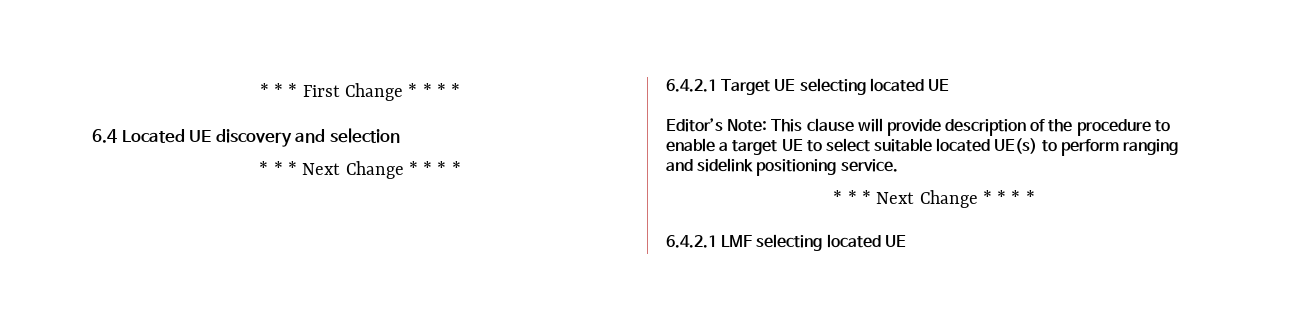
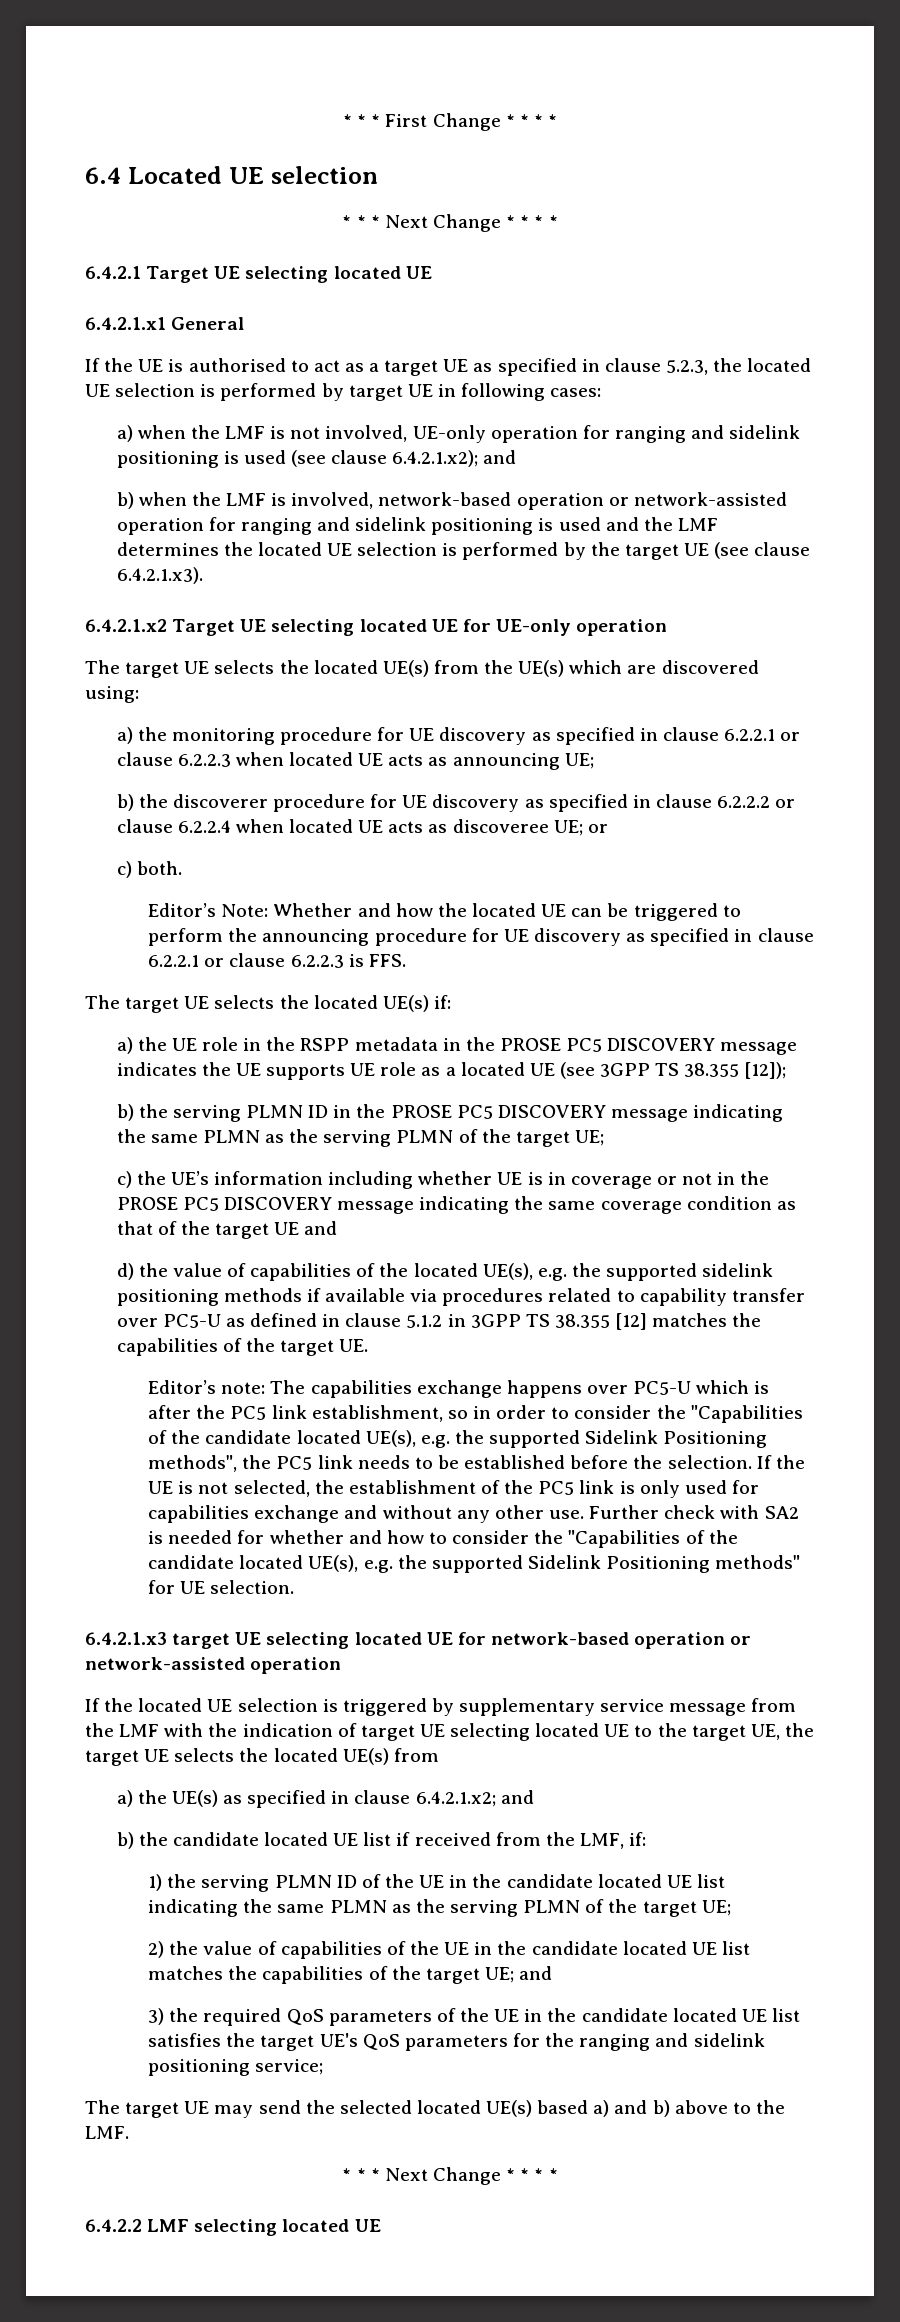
[215,129,326,147] discovery and -> (264, 175) none
[666,118,1170,136] [666,138,1179,156] [666,158,898,176] [833,190,1035,208] [666,235,717,248] Editor’s Note: This clause will provide description of the procedure to enable a target UE to select suitable located UE(s) to perform ranging and sidelink positioning service. // * * * Next Change * * * * // 6.4.2.1 -> [85,317,245,330] [85,358,812,376] [85,383,602,401] [116,425,801,443] [116,450,517,468] [116,492,787,510] [116,517,718,535] [116,542,811,560] [116,567,203,584] [85,619,668,636] [85,660,759,678] [85,686,139,703] [116,727,801,745] [116,752,594,770] [116,794,796,812] [116,819,608,836] [116,861,182,878] [148,903,741,921] [148,928,814,946] [148,953,406,968] [85,995,451,1013] [116,1037,798,1055] [116,1062,787,1080] [116,1104,784,1122] [116,1129,604,1147] [116,1171,770,1189] [116,1196,796,1214] [116,1221,338,1239] [116,1263,774,1281] [116,1288,805,1306] [116,1313,762,1330] [116,1338,369,1356] [148,1380,770,1398] [148,1405,803,1423] [148,1430,768,1448] [148,1455,805,1472] [148,1480,759,1498] [148,1505,799,1523] [148,1530,738,1548] [148,1555,801,1573] [148,1580,295,1594] [85,1632,752,1649] [85,1657,342,1674] [85,1698,797,1716] [85,1723,814,1741] [85,1748,439,1766] [116,1790,534,1808] [116,1832,647,1849] [148,1874,725,1892] [148,1899,731,1917] [148,1941,750,1959] [148,1966,553,1984] [148,2008,800,2026] [148,2033,765,2051] [148,2059,324,2076] [85,2100,785,2118] [85,2126,129,2139] [342,2167,558,2185] [85,2219,142,2232] 6.4.2.1.x1 General // If the UE is authorised to act as a target UE as specified in clause 5.2.3, the located UE selection is performed by target UE in following cases: // a) when the LMF is not involved, UE-only operation for ranging and sidelink positioning is used (see clause 6.4.2.1.x2); and // b) when the LMF is involved, network-based operation or network-assisted operation for ranging and sidelink positioning is used and the LMF determines the located UE selection is performed by the target UE (see clause 6.4.2.1.x3). // 6.4.2.1.x2 Target UE selecting located UE for UE-only operation // The target UE selects the located UE(s) from the UE(s) which are discovered using: // a) the monitoring procedure for UE discovery as specified in clause 6.2.2.1 or clause 6.2.2.3 when located UE acts as announcing UE; // b) the discoverer procedure for UE discovery as specified in clause 6.2.2.2 or clause 6.2.2.4 when located UE acts as discoveree UE; or // c) both. // Editor’s Note: Whether and how the located UE can be triggered to perform the announcing procedure for UE discovery as specified in clause 6.2.2.1 or clause 6.2.2.3 is FFS. // The target UE selects the located UE(s) if: // a) the UE role in the RSPP metadata in the PROSE PC5 DISCOVERY message indicates the UE supports UE role as a located UE (see 3GPP TS 38.355 [12]); // b) the serving PLMN ID in the PROSE PC5 DISCOVERY message indicating the same PLMN as the serving PLMN of the target UE; // c) the UE’s information including whether UE is in coverage or not in the PROSE PC5 DISCOVERY message indicating the same coverage condition as that of the target UE and // d) the value of capabilities of the located UE(s), e.g. the supported sidelink positioning methods if available via procedures related to capability transfer over PC5-U as defined in clause 5.1.2 in 3GPP TS 38.355 [12] matches the capabilities of the target UE. // Editor’s note: The capabilities exchange happens over PC5-U which is after the PC5 link establishment, so in order to consider the "Capabilities of the candidate located UE(s), e.g. the supported Sidelink Positioning methods", the PC5 link needs to be established before the selection. If the UE is not selected, the establishment of the PC5 link is only used for capabilities exchange and without any other use. Further check with SA2 is needed for whether and how to consider the "Capabilities of the candidate located UE(s), e.g. the supported Sidelink Positioning methods" for UE selection. // 6.4.2.1.x3 target UE selecting located UE for network-based operation or network-assisted operation // If the located UE selection is triggered by supplementary service message from the LMF with the indication of target UE selecting located UE to the target UE, the target UE selects the located UE(s) from // a) the UE(s) as specified in clause 6.4.2.1.x2; and // b) the candidate located UE list if received from the LMF, if: // 1) the serving PLMN ID of the UE in the candidate located UE list indicating the same PLMN as the serving PLMN of the target UE; // 2) the value of capabilities of the UE in the candidate located UE list matches the capabilities of the target UE; and // 3) the required QoS parameters of the UE in the candidate located UE list satisfies the target UE's QoS parameters for the ranging and sidelink positioning service; // The target UE may send the selected located UE(s) based a) and b) above to the LMF. // * * * Next Change * * * * // 6.4.2.2

